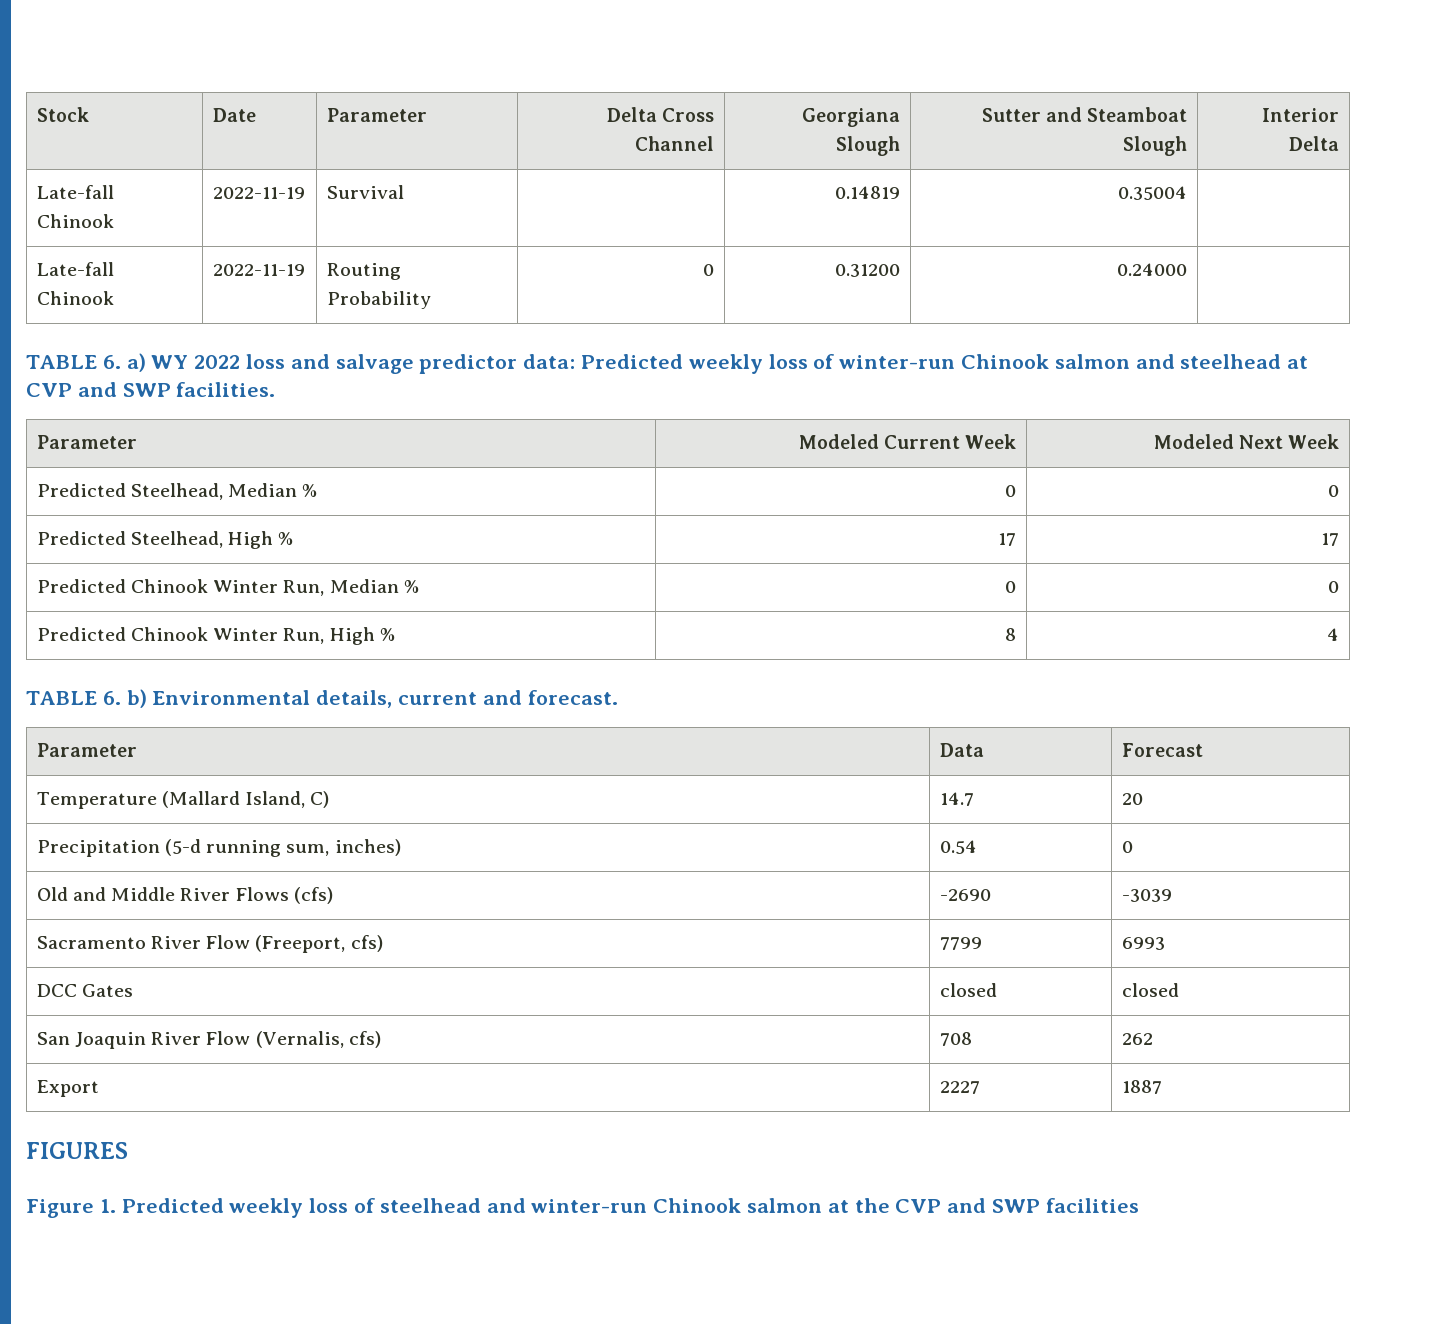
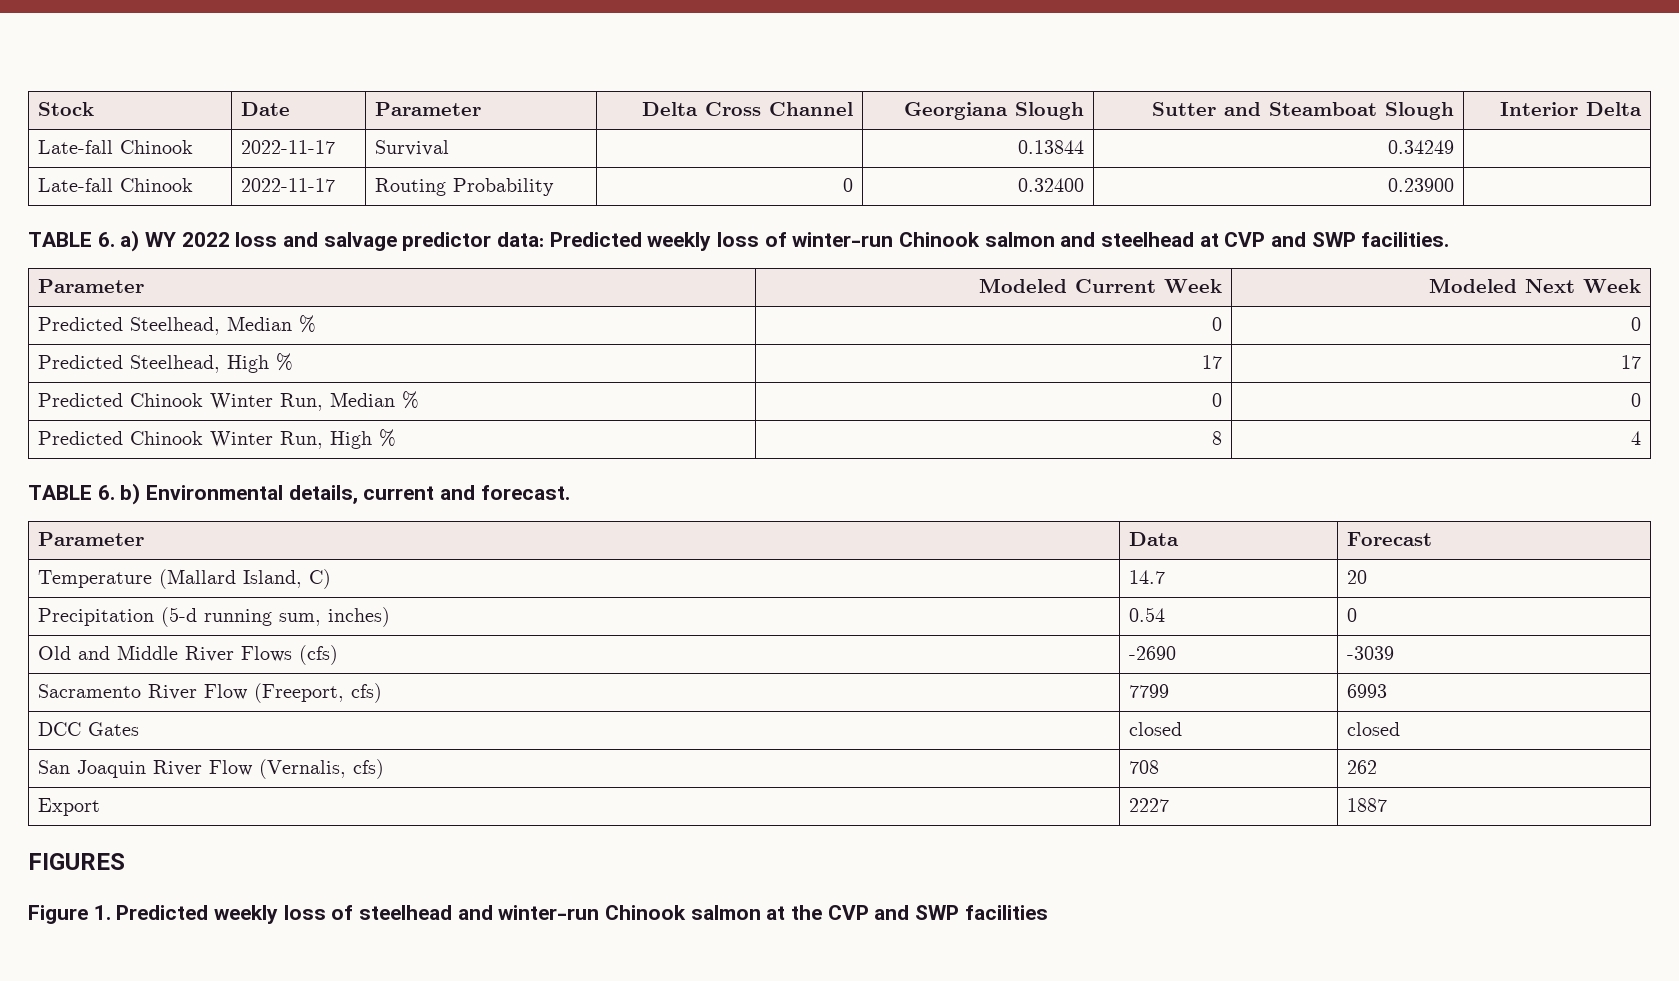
[212,187,305,199] 2022-11-19 -> [241,140,336,154] 2022-11-17
[835,186,901,199] [1118,186,1188,200] [36,262,114,276] [36,291,114,305] [212,264,305,276] 0.14819 | 0.35004 | // Late-fall Chinook | 2022-11-19 -> [1017,140,1084,154] [1387,140,1454,154] [38,178,194,192] [241,178,336,192] 0.13844 | 0.34249 | // Late-fall Chinook | 2022-11-17
[835,264,901,277] [1117,263,1188,276] 0.31200 | 0.24000 -> [1017,178,1084,192] [1387,178,1454,192] 0.32400 | 0.23900

